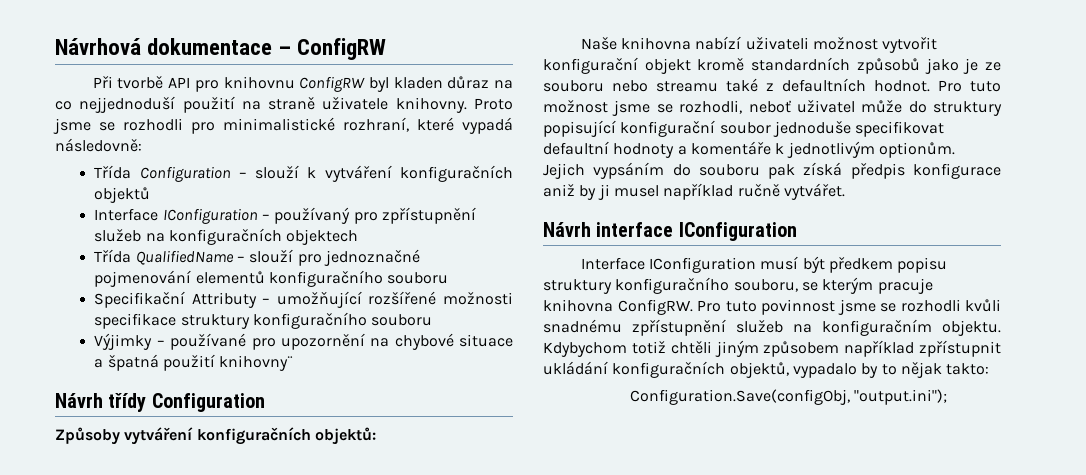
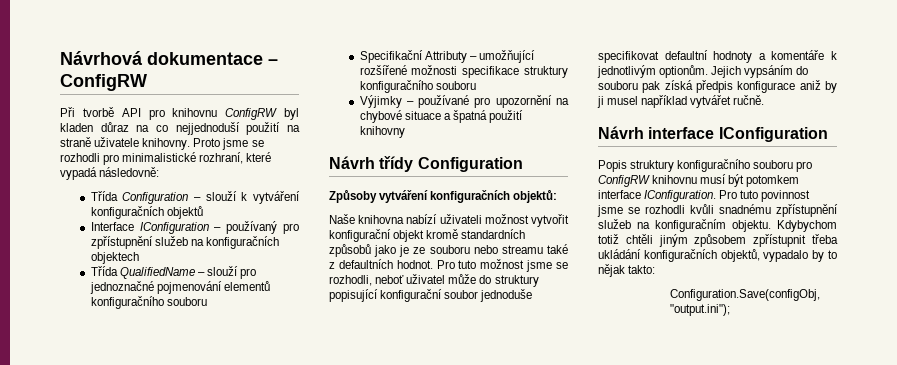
[219,355,294,371] knihovny¨ -> [359,126,405,138] knihovny
[737,183,845,200] ručně vytvářet. -> [690,95,765,108] vytvářet ručně.
[580,256,948,273] [543,277,933,294] [543,299,693,315] Interface IConfiguration musí být předkem popisu struktury konfiguračního souboru, se kterým pracuje knihovna ConfigRW. -> [598,159,813,172] [598,174,800,187] [598,190,717,202] Popis struktury konfiguračního souboru pro ConfigRW knihovnu musí být potomkem interface IConfiguration.
[844,340,1001,357] například zpřístupnit -> [753,234,838,247] zpřístupnit třeba

